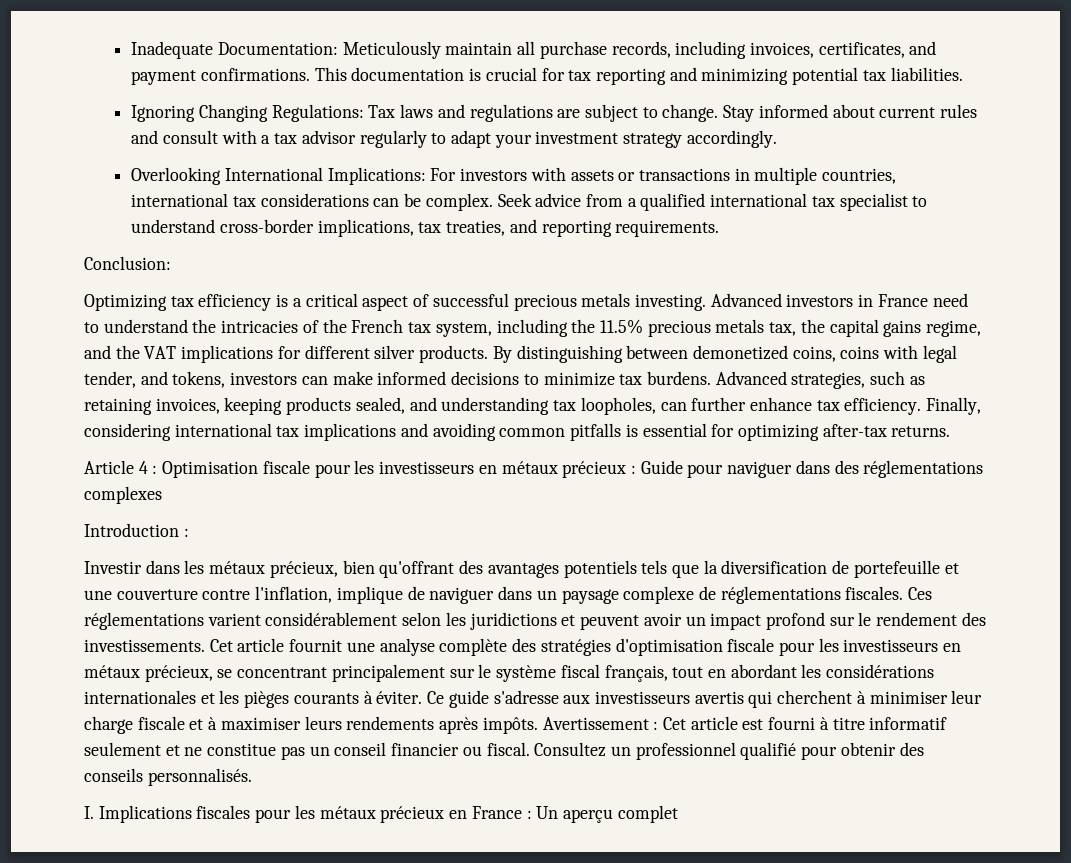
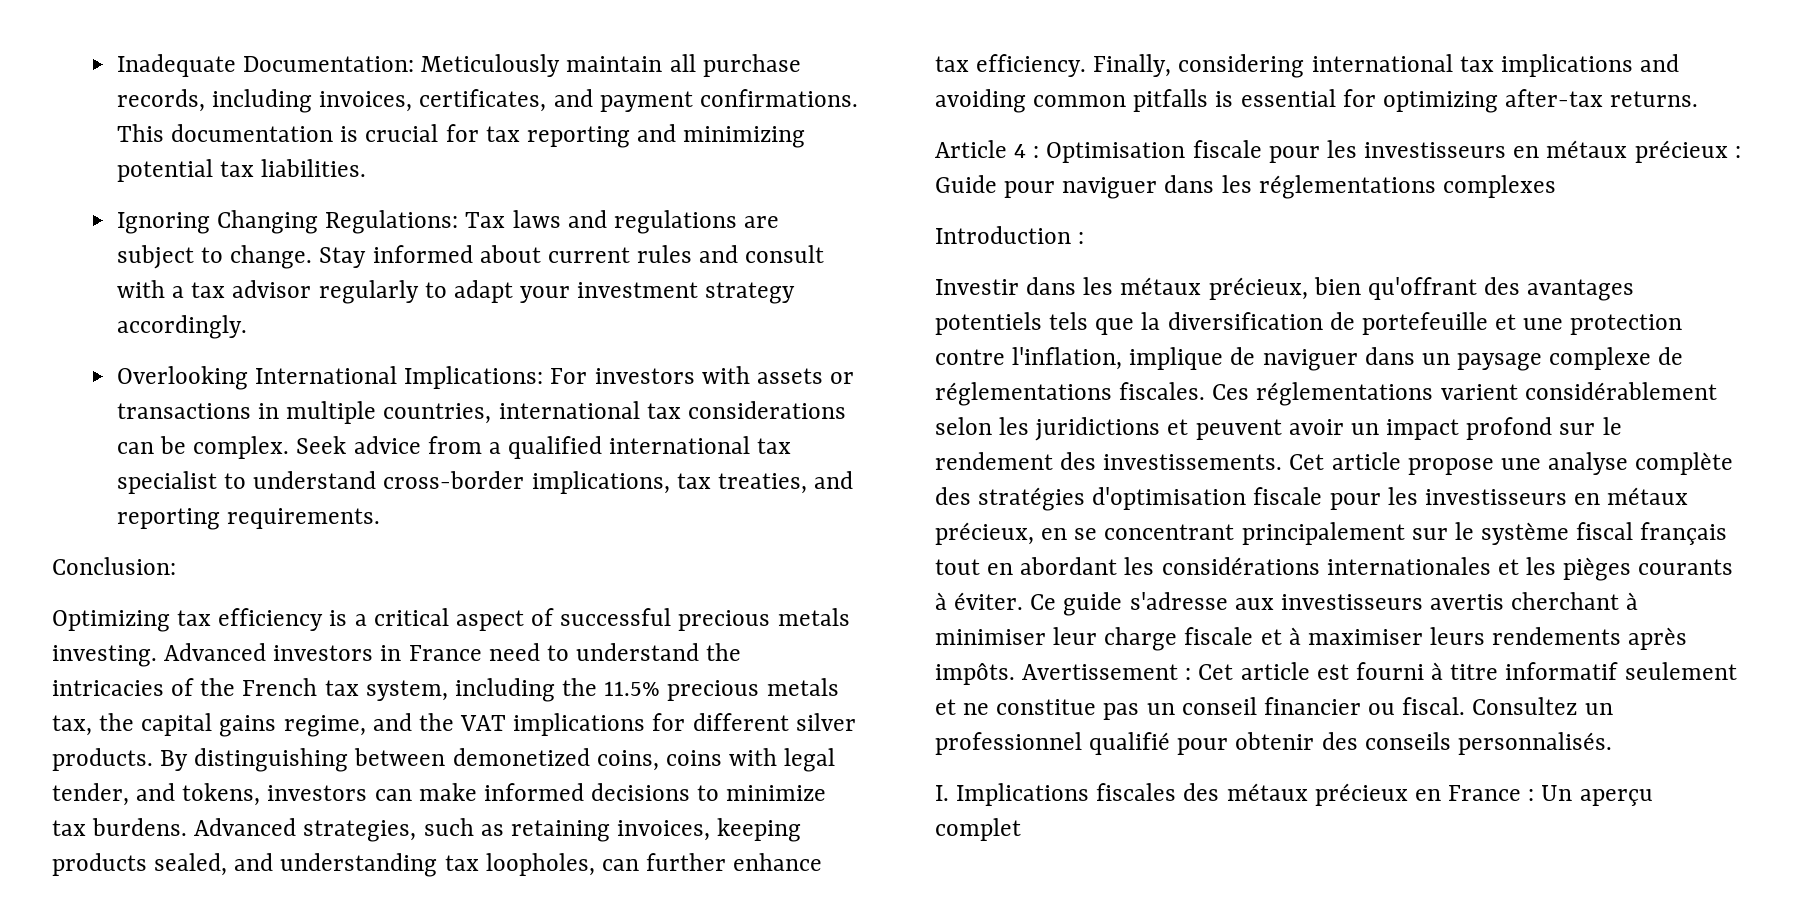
[834,460,859,474] des -> [1221,175,1252,193] les
[116,589,198,600] couverture -> [1570,314,1683,335] protection
[289,639,343,652] fournit -> [1407,458,1494,475] propose
(213, 673) none -> [1041,528,1068,540] en
[604,665,668,682] français, -> [1640,522,1728,545] français
[748,690,853,708] qui cherchent -> [1511,592,1620,610] cherchant
[255,805,315,823] pour les -> [1183,783,1220,801] des

